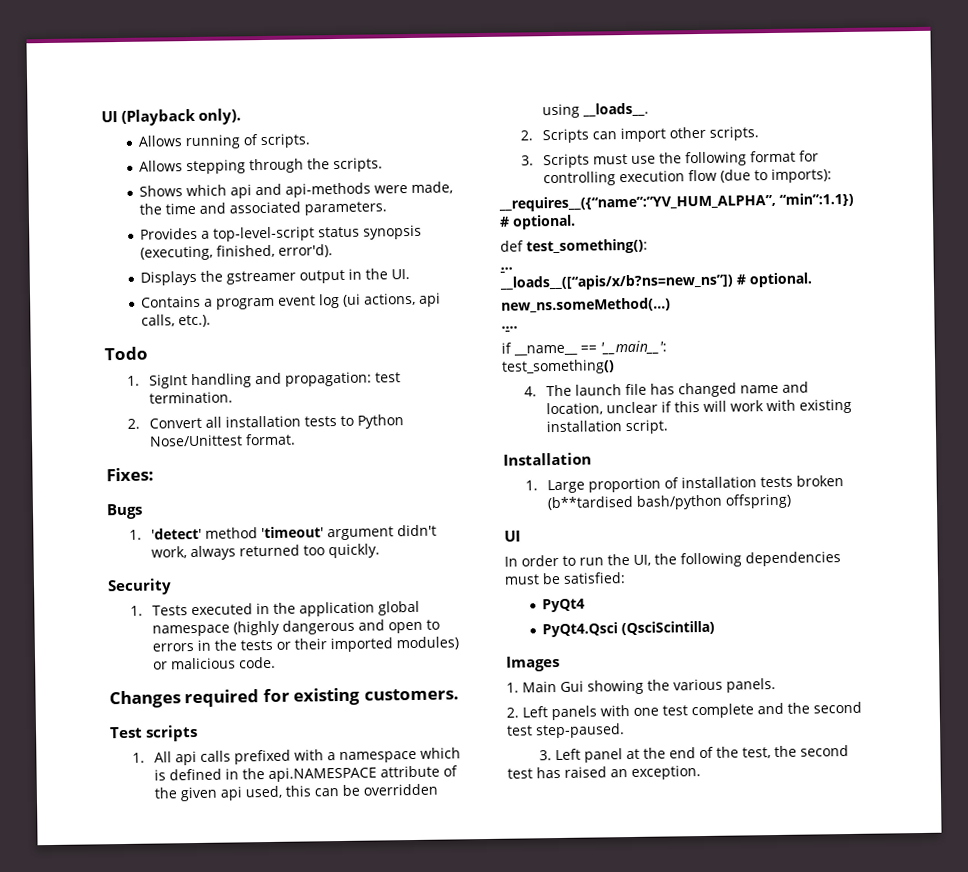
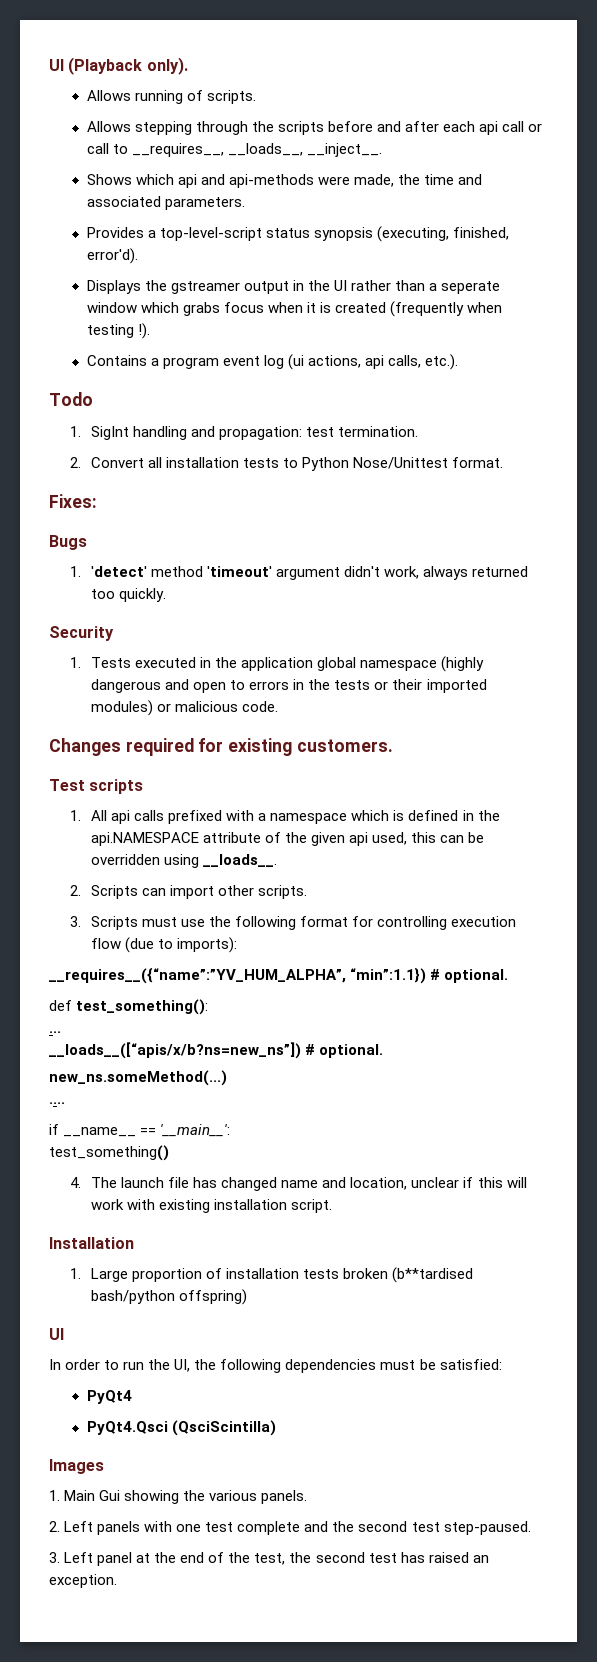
[333,157,384,173] scripts. -> [277,121,543,135] [86,143,382,157] scripts before and after each api call or call to __requires__, __loads__, __inject__.
[391,268,411,280] UI. -> [333,280,501,294] [86,301,502,317] [86,323,150,339] UI rather than a seperate window which grabs focus when it is created (frequently when testing !).

